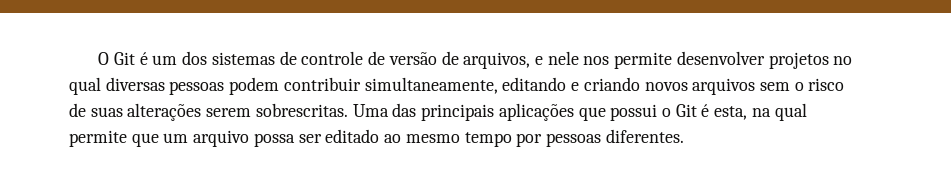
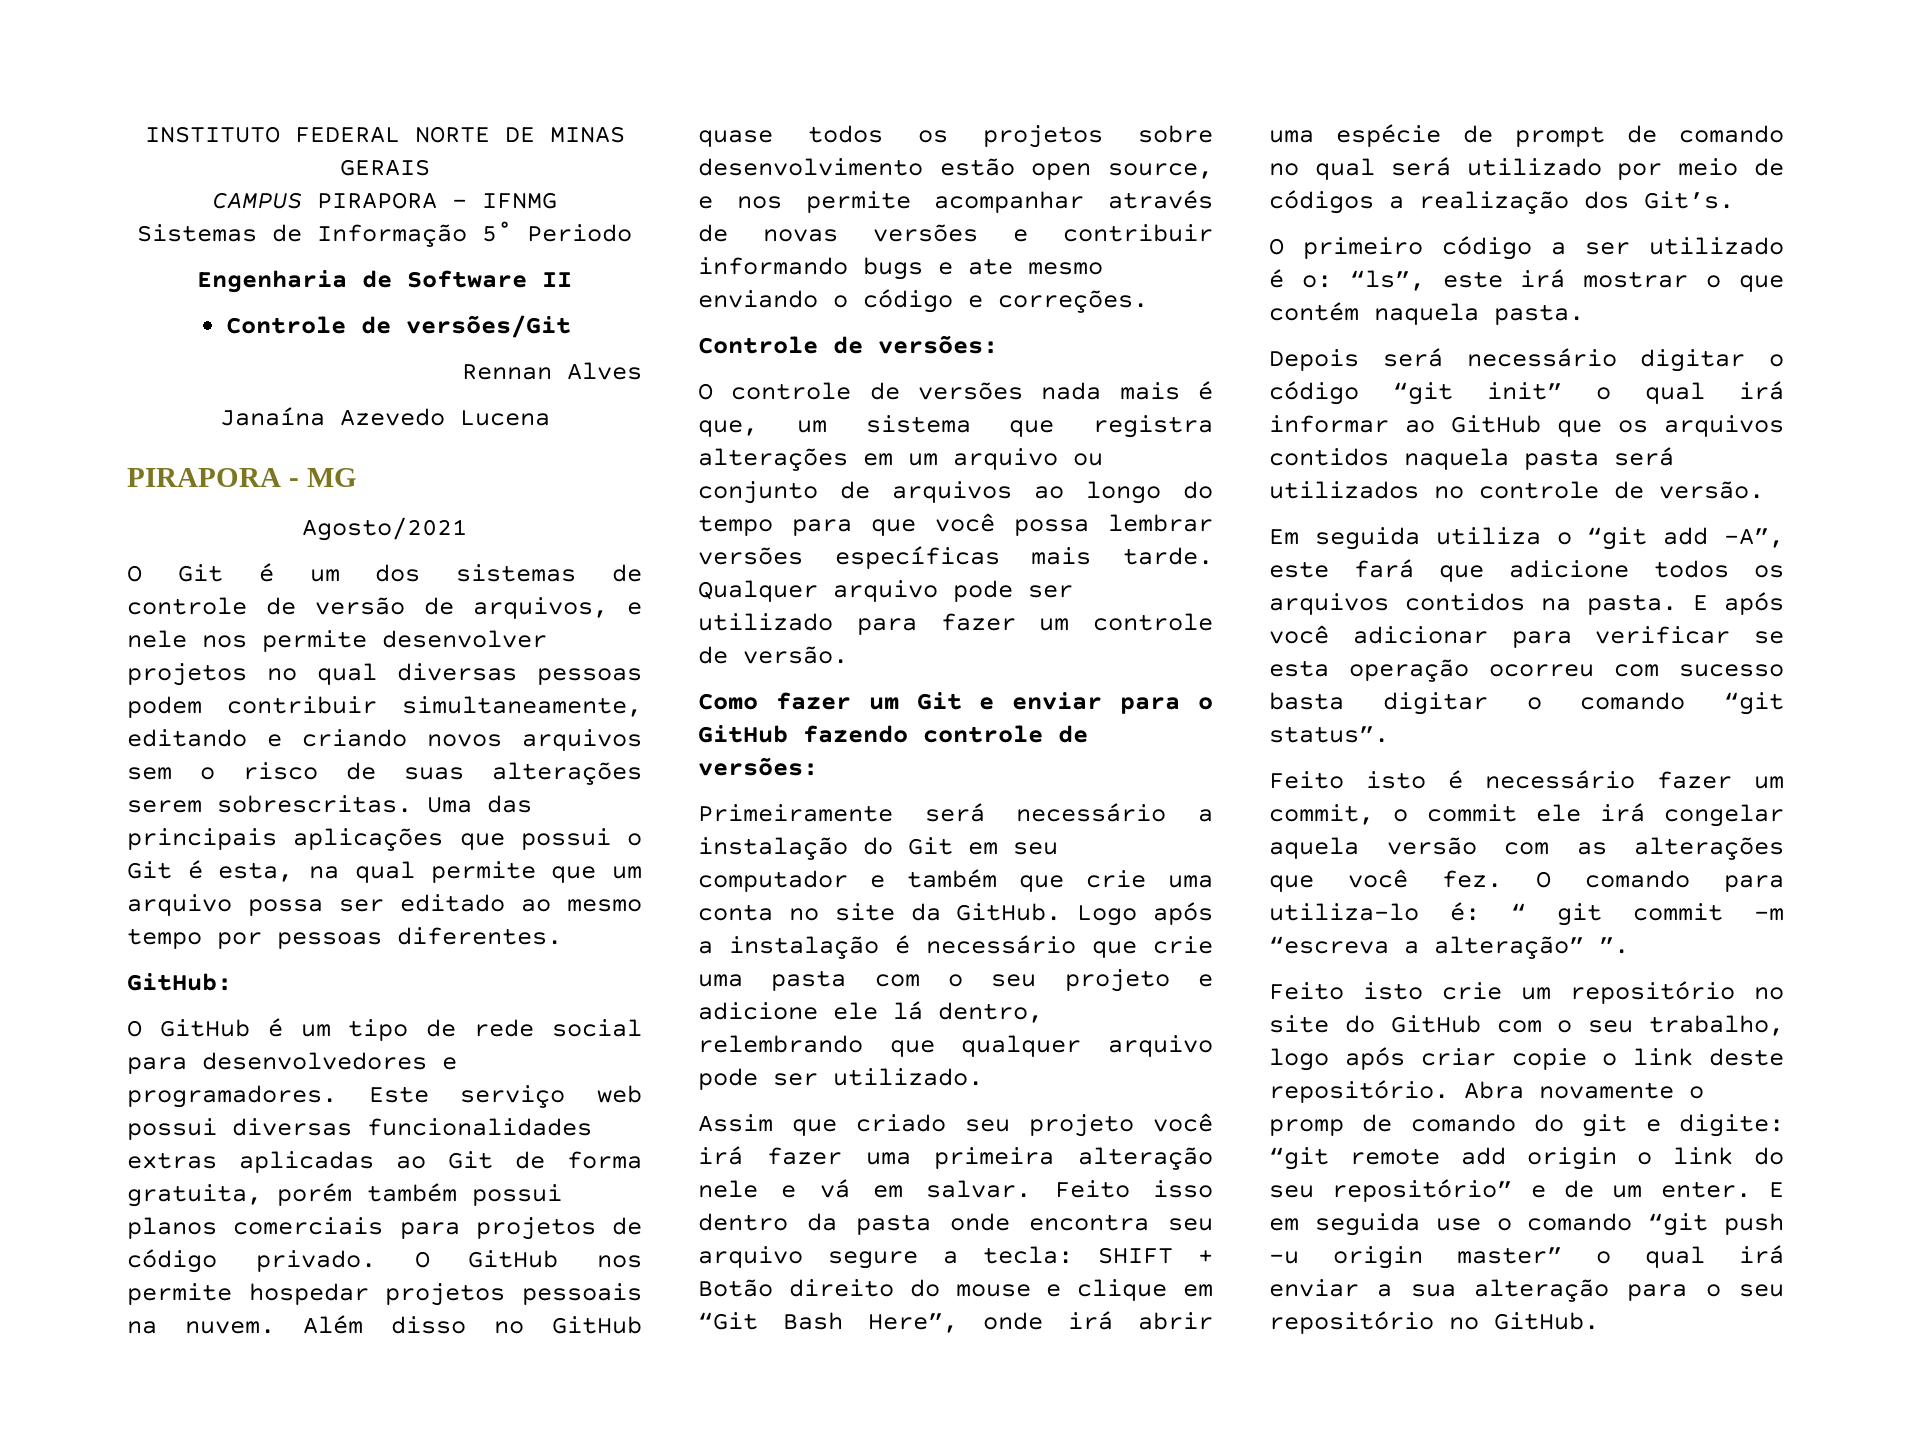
(98, 58) none -> [144,126,625,143] [339,159,430,176] [212,192,557,209] [137,221,632,247] [197,270,572,293] [226,315,572,338] [462,362,642,380] [219,407,550,426] [127,468,357,487] [302,517,467,541] INSTITUTO FEDERAL NORTE DE MINAS GERAIS // CAMPUS PIRAPORA – IFNMG // Sistemas de Informação 5˚ Periodo // Engenharia de Software II // Controle de versões/Git // Rennan Alves // Janaína Azevedo Lucena // PIRAPORA - MG // Agosto/2021 //
(684, 136) none -> [127,973,232,991] [127,1018,642,1041] [127,1052,457,1074] [127,1085,642,1108] [127,1118,592,1140] [127,1151,642,1173] [127,1183,562,1207] [127,1217,642,1240] [127,1249,642,1273] [127,1283,642,1306] [127,1315,642,1334] [698,125,1213,148] [698,158,1213,180] [698,190,1213,213] [698,224,1213,242] [698,257,1103,280] [698,289,1148,313] [698,335,998,354] [698,381,1213,400] [698,415,1213,438] [698,448,1103,471] [698,481,1213,504] [698,513,1213,536] [698,546,1213,569] [698,580,1073,602] [698,613,1213,635] [698,646,848,664] [698,692,1213,714] [698,725,1088,743] [698,757,818,776] [698,803,1213,822] [698,837,1058,860] [698,869,1213,892] [698,902,1213,926] [698,935,1213,959] [698,969,1213,992] [698,1001,1043,1023] [698,1035,1213,1057] [698,1068,983,1090] [698,1113,1213,1137] [698,1146,1213,1170] [698,1179,1213,1198] [698,1213,1213,1235] [698,1246,1213,1269] [698,1279,1213,1301] [698,1311,1213,1333] [1269,124,1784,147] [1269,157,1784,180] [1269,190,1734,214] [1269,236,1784,260] [1269,269,1784,292] [1269,302,1584,325] [1269,348,1784,372] [1269,381,1784,405] [1269,415,1784,437] [1269,447,1674,470] [1269,481,1764,499] [1269,527,1784,550] [1269,559,1784,582] [1269,592,1784,615] [1269,625,1784,648] [1269,659,1784,682] [1269,692,1784,715] [1269,726,1389,743] [1269,770,1784,789] [1269,803,1784,827] [1269,837,1784,860] [1269,869,1784,892] [1269,902,1784,926] [1269,936,1629,959] [1269,981,1784,1004] [1269,1015,1784,1036] [1269,1047,1784,1071] [1269,1080,1704,1103] [1269,1114,1784,1137] [1269,1147,1784,1170] [1269,1179,1784,1202] [1269,1213,1784,1236] [1269,1245,1784,1269] [1269,1279,1784,1302] [1269,1311,1599,1334] // GitHub: // O GitHub é um tipo de rede social para desenvolvedores e programadores. Este serviço web possui diversas funcionalidades extras aplicadas ao Git de forma gratuita, porém também possui planos comerciais para projetos de código privado. O GitHub nos permite hospedar projetos pessoais na nuvem. Além disso no GitHub quase todos os projetos sobre desenvolvimento estão open source, e nos permite acompanhar através de novas versões e contribuir informando bugs e ate mesmo enviando o código e correções. // Controle de versões: // O controle de versões nada mais é que, um sistema que registra alterações em um arquivo ou conjunto de arquivos ao longo do tempo para que você possa lembrar versões específicas mais tarde. Qualquer arquivo pode ser utilizado para fazer um controle de versão. // Como fazer um Git e enviar para o GitHub fazendo controle de versões: // Primeiramente será necessário a instalação do Git em seu computador e também que crie uma conta no site da GitHub. Logo após a instalação é necessário que crie uma pasta com o seu projeto e adicione ele lá dentro, relembrando que qualquer arquivo pode ser utilizado. // Assim que criado seu projeto você irá fazer uma primeira alteração nele e vá em salvar. Feito isso dentro da pasta onde encontra seu arquivo segure a tecla: SHIFT + Botão direito do mouse e clique em “Git Bash Here”, onde irá abrir uma espécie de prompt de comando no qual será utilizado por meio de códigos a realização dos Git’s. // O primeiro código a ser utilizado é o: “ls”, este irá mostrar o que contém naquela pasta. // Depois será necessário digitar o código “git init” o qual irá informar ao GitHub que os arquivos contidos naquela pasta será utilizados no controle de versão. // Em seguida utiliza o “git add -A”, este fará que adicione todos os arquivos contidos na pasta. E após você adicionar para verificar se esta operação ocorreu com sucesso basta digitar o comando “git status”. // Feito isto é necessário fazer um commit, o commit ele irá congelar aquela versão com as alterações que você fez. O comando para utiliza-lo é: “ git commit -m “escreva a alteração” ”. // Feito isto crie um repositório no site do GitHub com o seu trabalho, logo após criar copie o link deste repositório. Abra novamente o promp de comando do git e digite: “git remote add origin o link do seu repositório” e de um enter. E em seguida use o comando “git push -u origin master” o qual irá enviar a sua alteração para o seu repositório no GitHub.

